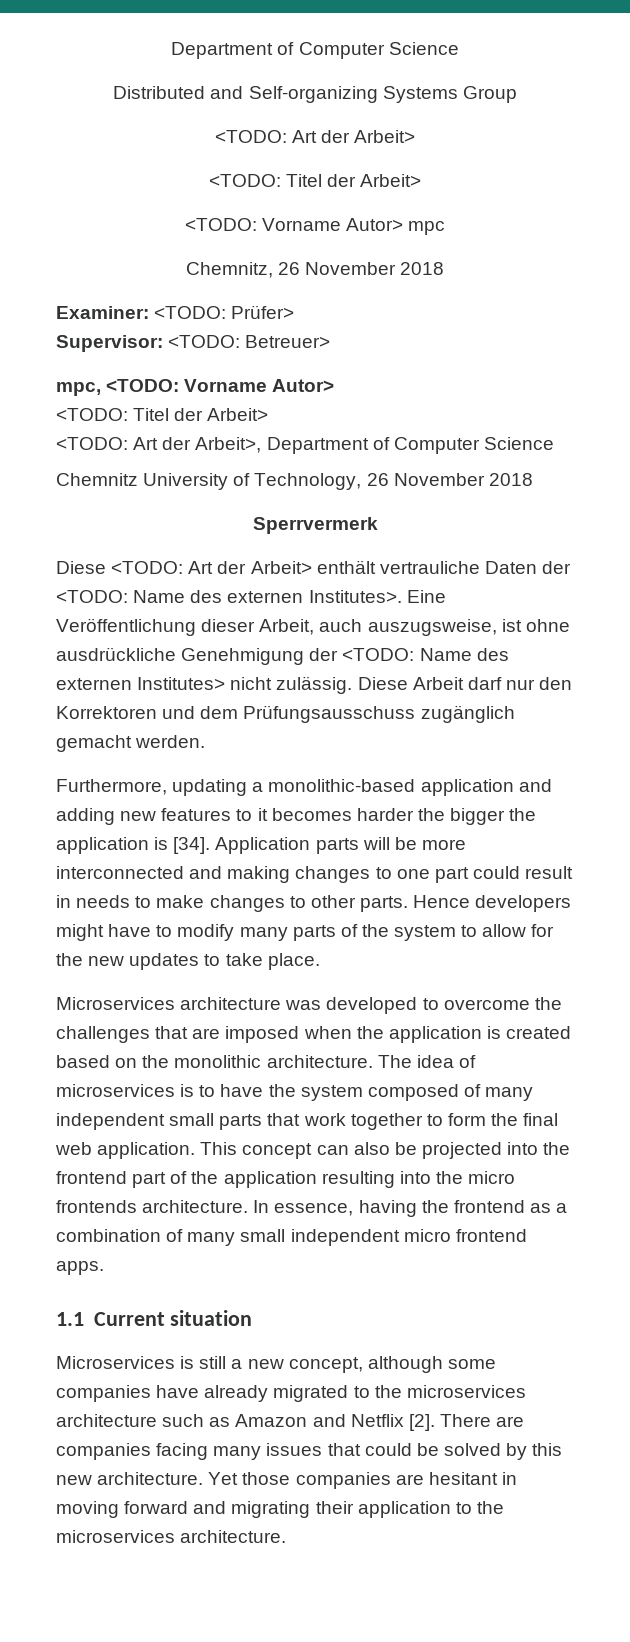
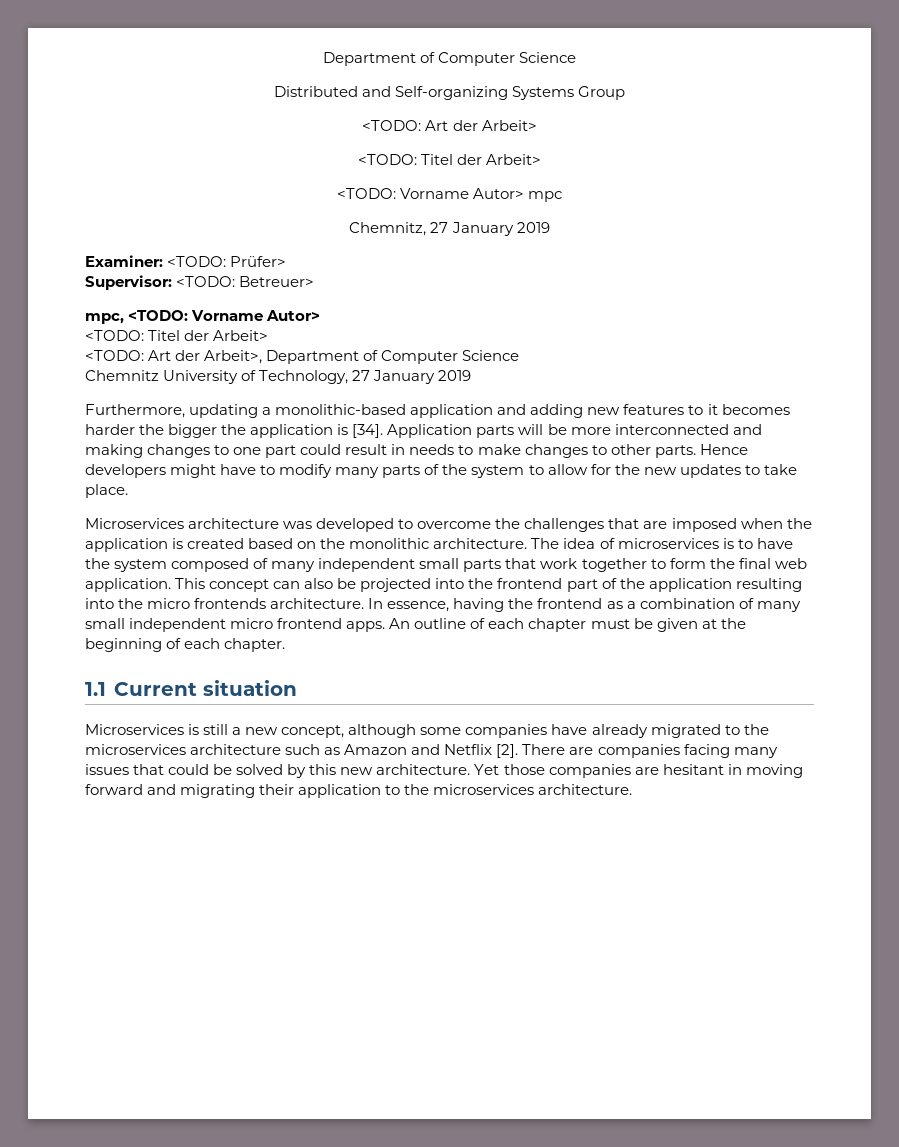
[277,262,445,275] 26 November 2018 -> [430,222,550,236] 27 January 2019
[366,473,533,486] [252,517,378,534] [56,560,572,574] [56,590,446,603] [56,618,570,636] [56,647,509,665] [56,676,573,694] [56,705,515,723] [56,735,206,752] 26 November 2018 // Sperrvermerk // Diese <TODO: Art der Arbeit> enthält vertrauliche Daten der <TODO: Name des externen Institutes>. Eine Veröffentlichung dieser Arbeit, auch auszugsweise, ist ohne ausdrückliche Genehmigung der <TODO: Name des externen Institutes> nicht zulässig. Diese Arbeit darf nur den Korrektoren und dem Prüfungsausschuss zugänglich gemacht werden. -> [352,370,472,384] 27 January 2019
(104, 1268) none -> [389,618,746,632] [85,638,286,652] An outline of each chapter must be given at the beginning of each chapter.

